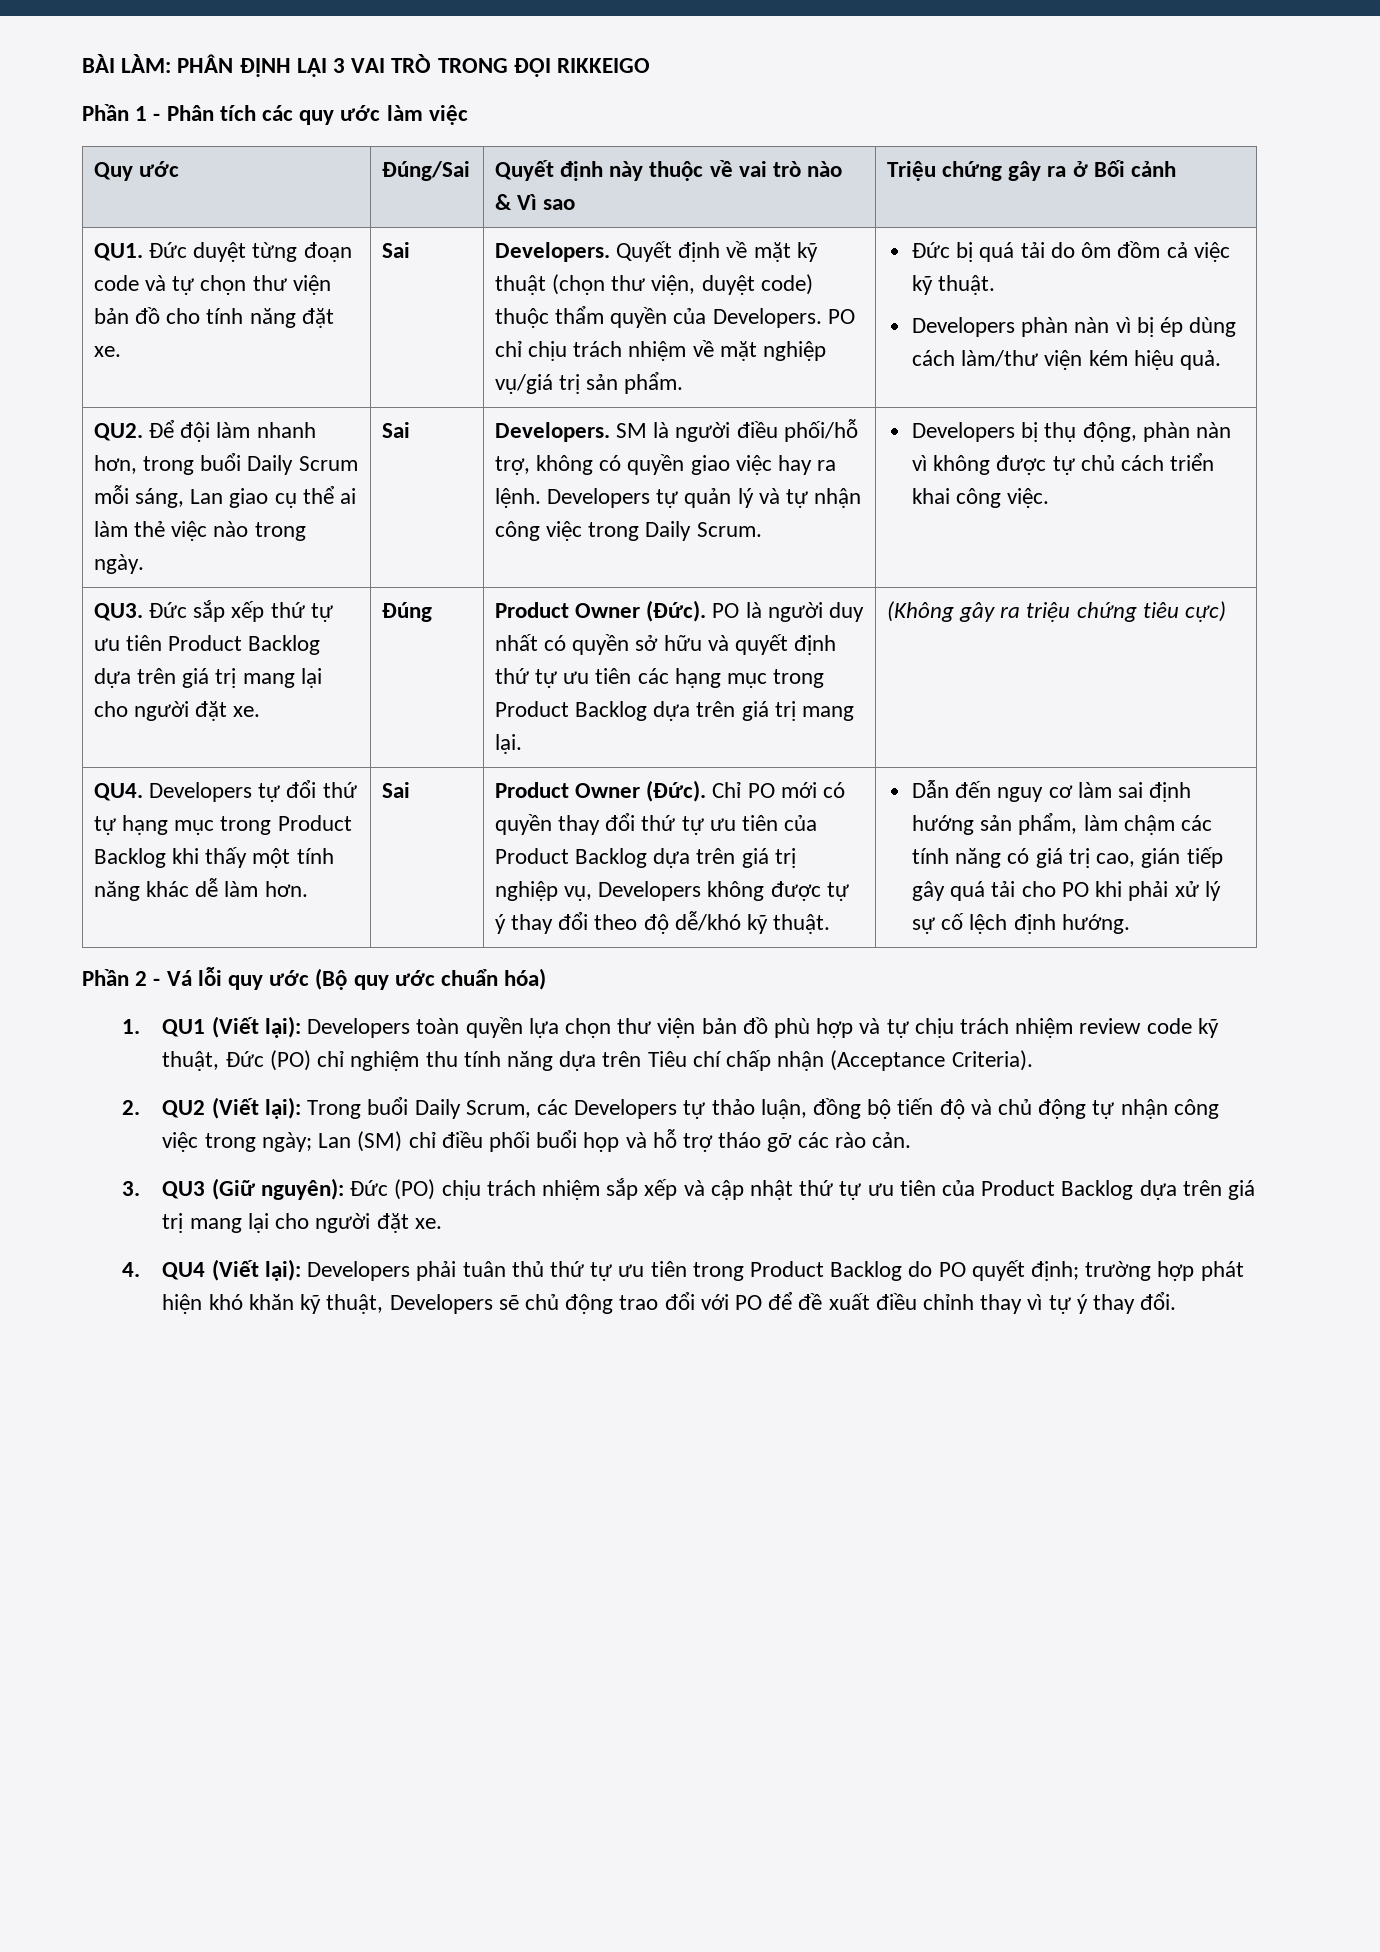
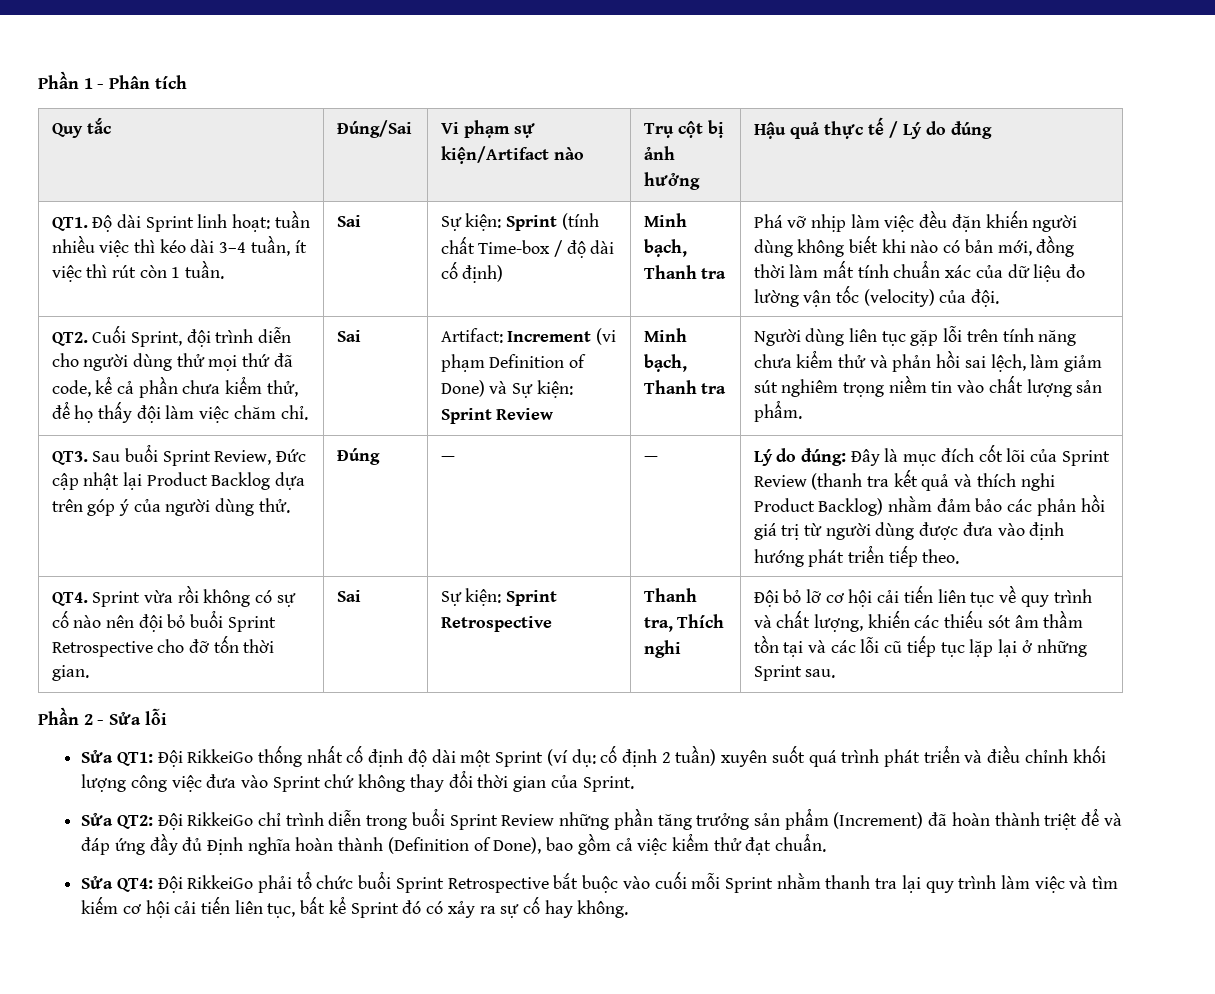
[82,54,651,77] BÀI LÀM: PHÂN ĐỊNH LẠI 3 VAI TRÒ TRONG ĐỘI RIKKEIGO // -> (38, 80) none
[262,105,468,125] các quy ước làm việc -> (187, 82) none
[138,161,179,177] ước -> [86,117,111,134] tắc
[494,160,843,181] [494,194,576,210] [886,160,1177,181] [93,242,352,262] [93,275,331,295] [93,307,334,328] [93,346,121,357] [381,242,410,258] [494,241,818,262] [494,274,813,295] [494,306,855,328] [494,340,827,361] [494,372,684,394] [912,241,1230,262] [912,275,996,295] [912,317,1237,337] [912,350,1222,370] [93,420,316,442] [93,453,358,475] [93,485,357,508] [93,521,306,541] [93,554,144,574] [381,422,410,438] [494,419,858,442] [494,454,837,475] [494,488,862,508] [494,521,762,541] [912,422,1232,442] [912,453,1215,475] [912,488,1050,508] [93,600,333,622] [93,635,321,655] [93,668,322,688] [93,701,261,721] [381,602,432,622] [494,600,865,622] [494,634,837,655] [494,668,825,688] [494,701,855,721] [494,734,522,754] [886,601,1227,622] [93,780,357,802] [93,815,352,835] [93,847,334,868] [93,878,308,901] [381,782,410,798] [494,780,846,802] [494,813,818,835] [494,848,796,868] [494,881,849,901] [494,911,831,934] [912,780,1192,802] [912,813,1213,835] [912,847,1223,868] [912,881,1221,901] [912,913,1130,934] Quyết định này thuộc về vai trò nào & Vì sao | Triệu chứng gây ra ở Bối cảnh // QU1. Đức duyệt từng đoạn code và tự chọn thư viện bản đồ cho tính năng đặt xe. | Sai | Developers. Quyết định về mặt kỹ thuật (chọn thư viện, duyệt code) thuộc thẩm quyền của Developers. PO chỉ chịu trách nhiệm về mặt nghiệp vụ/giá trị sản phẩm. | Đức bị quá tải do ôm đồm cả việc kỹ thuật. // Developers phàn nàn vì bị ép dùng cách làm/thư viện kém hiệu quả. // QU2. Để đội làm nhanh hơn, trong buổi Daily Scrum mỗi sáng, Lan giao cụ thể ai làm thẻ việc nào trong ngày. | Sai | Developers. SM là người điều phối/hỗ trợ, không có quyền giao việc hay ra lệnh. Developers tự quản lý và tự nhận công việc trong Daily Scrum. | Developers bị thụ động, phàn nàn vì không được tự chủ cách triển khai công việc. // QU3. Đức sắp xếp thứ tự ưu tiên Product Backlog dựa trên giá trị mang lại cho người đặt xe. | Đúng | Product Owner (Đức). PO là người duy nhất có quyền sở hữu và quyết định thứ tự ưu tiên các hạng mục trong Product Backlog dựa trên giá trị mang lại. | (Không gây ra triệu chứng tiêu cực) // QU4. Developers tự đổi thứ tự hạng mục trong Product Backlog khi thấy một tính năng khác dễ làm hơn. | Sai | Product Owner (Đức). Chỉ PO mới có quyền thay đổi thứ tự ưu tiên của Product Backlog dựa trên giá trị nghiệp vụ, Developers không được tự ý thay đổi theo độ dễ/khó kỹ thuật. | Dẫn đến nguy cơ làm sai định hướng sản phẩm, làm chậm các tính năng có giá trị cao, gián tiếp gây quá tải cho PO khi phải xử lý sự cố lệch định hướng. -> [440,120,535,138] [440,146,584,164] [643,120,724,138] [643,146,675,160] [643,172,700,190] [753,117,992,139] [51,210,310,232] [51,235,307,257] [51,260,225,282] [336,215,361,227] [440,213,599,231] [440,236,615,258] [440,261,504,283] [643,213,687,227] [643,239,687,257] [643,265,727,279] [753,210,1078,232] [753,235,1075,257] [753,260,1086,282] [753,285,1000,307] [51,325,292,347] [51,353,293,371] [51,376,298,398] [51,401,308,423] [336,330,361,342] [440,328,617,345] [440,354,587,372] [440,380,573,398] [440,408,554,424] [643,328,687,342] [643,354,687,372] [643,380,727,394] [753,325,1077,346] [753,350,1103,372] [753,375,1103,397] [753,400,802,422] [51,444,307,466] [51,472,306,490] [51,498,290,516] [336,448,380,465] [440,456,455,461] [643,456,658,461] [753,444,1110,466] [753,469,1055,491] [753,494,1105,516] [753,522,1065,540] [753,545,960,567] [51,585,296,607] [51,610,276,632] [51,635,275,657] [51,665,89,681] [336,590,361,602] [440,588,558,606] [440,616,552,632] [643,588,697,602] [643,614,725,632] [643,640,681,658] [753,585,1092,607] [753,610,1084,632] [753,635,1087,657] [753,665,836,681] Vi phạm sự kiện/Artifact nào | Trụ cột bị ảnh hưởng | Hậu quả thực tế / Lý do đúng // QT1. Độ dài Sprint linh hoạt: tuần nhiều việc thì kéo dài 3–4 tuần, ít việc thì rút còn 1 tuần. | Sai | Sự kiện: Sprint (tính chất Time-box / độ dài cố định) | Minh bạch, Thanh tra | Phá vỡ nhịp làm việc đều đặn khiến người dùng không biết khi nào có bản mới, đồng thời làm mất tính chuẩn xác của dữ liệu đo lường vận tốc (velocity) của đội. // QT2. Cuối Sprint, đội trình diễn cho người dùng thử mọi thứ đã code, kể cả phần chưa kiểm thử, để họ thấy đội làm việc chăm chỉ. | Sai | Artifact: Increment (vi phạm Definition of Done) và Sự kiện: Sprint Review | Minh bạch, Thanh tra | Người dùng liên tục gặp lỗi trên tính năng chưa kiểm thử và phản hồi sai lệch, làm giảm sút nghiêm trọng niềm tin vào chất lượng sản phẩm. // QT3. Sau buổi Sprint Review, Đức cập nhật lại Product Backlog dựa trên góp ý của người dùng thử. | Đúng | — | — | Lý do đúng: Đây là mục đích cốt lõi của Sprint Review (thanh tra kết quả và thích nghi Product Backlog) nhằm đảm bảo các phản hồi giá trị từ người dùng được đưa vào định hướng phát triển tiếp theo. // QT4. Sprint vừa rồi không có sự cố nào nên đội bỏ buổi Sprint Retrospective cho đỡ tốn thời gian. | Sai | Sự kiện: Sprint Retrospective | Thanh tra, Thích nghi | Đội bỏ lỡ cơ hội cải tiến liên tục về quy trình và chất lượng, khiến các thiếu sót âm thầm tồn tại và các lỗi cũ tiếp tục lặp lại ở những Sprint sau.
[166,967,547,990] [122,1016,1219,1038] [162,1050,1033,1071] [122,1097,1219,1119] [162,1129,912,1152] [122,1178,1256,1200] [162,1213,442,1233] [122,1259,1244,1281] [162,1292,1177,1314] Vá lỗi quy ước (Bộ quy ước chuẩn hóa) // 1. QU1 (Viết lại): Developers toàn quyền lựa chọn thư viện bản đồ phù hợp và tự chịu trách nhiệm review code kỹ thuật, Đức (PO) chỉ nghiệm thu tính năng dựa trên Tiêu chí chấp nhận (Acceptance Criteria). // 2. QU2 (Viết lại): Trong buổi Daily Scrum, các Developers tự thảo luận, đồng bộ tiến độ và chủ động tự nhận công việc trong ngày; Lan (SM) chỉ điều phối buổi họp và hỗ trợ tháo gỡ các rào cản. // 3. QU3 (Giữ nguyên): Đức (PO) chịu trách nhiệm sắp xếp và cập nhật thứ tự ưu tiên của Product Backlog dựa trên giá trị mang lại cho người đặt xe. // 4. QU4 (Viết lại): Developers phải tuân thủ thứ tự ưu tiên trong Product Backlog do PO quyết định; trường hợp phát hiện khó khăn kỹ thuật, Developers sẽ chủ động trao đổi với PO để đề xuất điều chỉnh thay vì tự ý thay đổi. -> [109,708,167,725] [81,745,1106,767] [81,770,634,792] [81,808,1122,830] [81,833,827,855] [81,871,1119,893] [81,896,629,918] Sửa lỗi // Sửa QT1: Đội RikkeiGo thống nhất cố định độ dài một Sprint (ví dụ: cố định 2 tuần) xuyên suốt quá trình phát triển và điều chỉnh khối lượng công việc đưa vào Sprint chứ không thay đổi thời gian của Sprint. // Sửa QT2: Đội RikkeiGo chỉ trình diễn trong buổi Sprint Review những phần tăng trưởng sản phẩm (Increment) đã hoàn thành triệt để và đáp ứng đầy đủ Định nghĩa hoàn thành (Definition of Done), bao gồm cả việc kiểm thử đạt chuẩn. // Sửa QT4: Đội RikkeiGo phải tổ chức buổi Sprint Retrospective bắt buộc vào cuối mỗi Sprint nhằm thanh tra lại quy trình làm việc và tìm kiếm cơ hội cải tiến liên tục, bất kể Sprint đó có xảy ra sự cố hay không.

